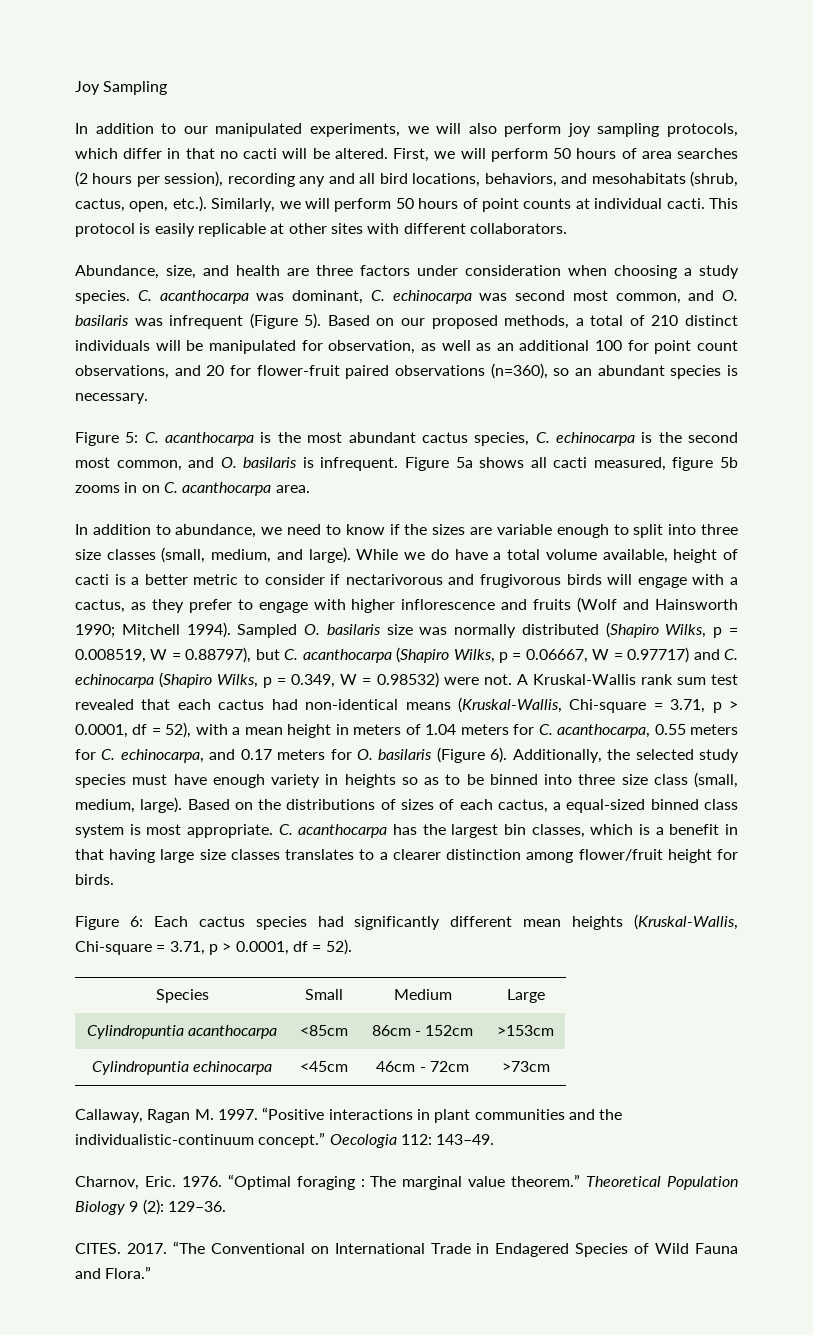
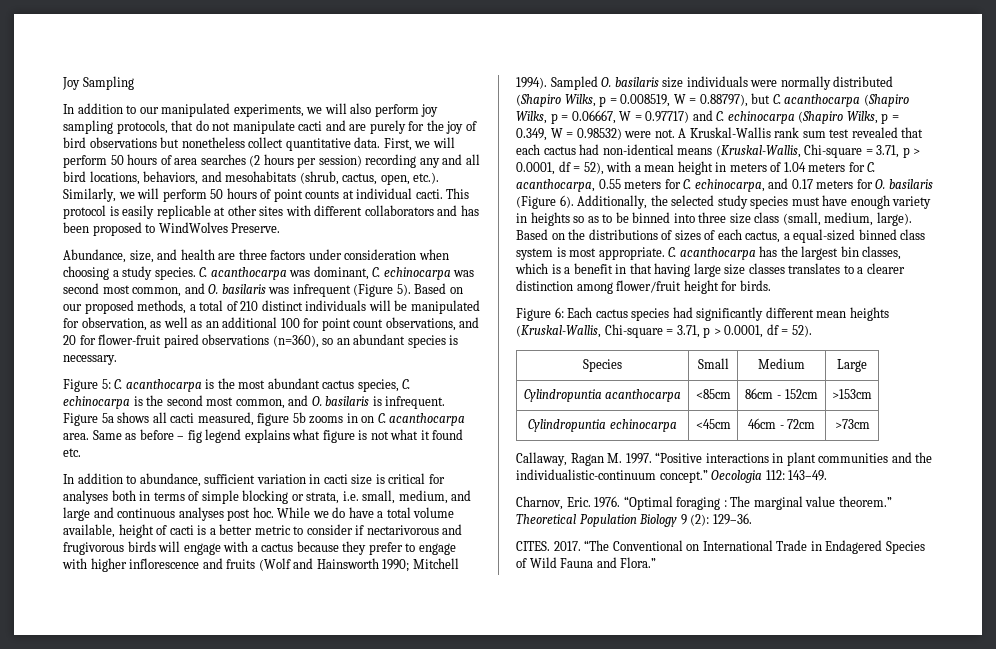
[75,148,388,159] which differ in that no cacti will be altered. -> [171,120,477,134] [63,137,381,151] that do not manipulate cacti and are purely for the joy of bird observations but nonetheless collect quantitative data.
[164,171,224,187] session), -> [318,155,362,167] session)
[469,223,567,234] collaborators. -> [364,205,479,216] [63,222,281,236] collaborators and has been proposed to WindWolves Preserve.
[75,524,738,538] [75,547,351,563] // In addition to abundance, we need to know if the sizes are variable enough to split into three size classes (small, medium, and large). -> [92,429,464,443] [63,448,81,457] [63,473,445,487] [63,490,472,504] [63,507,274,521] Same as before – fig legend explains what figure is not what it found etc. // In addition to abundance, sufficient variation in cacti size is critical for analyses both in terms of simple blocking or strata, i.e. small, medium, and large and continuous analyses post hoc.
[75,599,146,613] cactus, as -> [261,541,339,552] cactus because
[419,627,448,635] was -> [686,76,778,87] individuals were

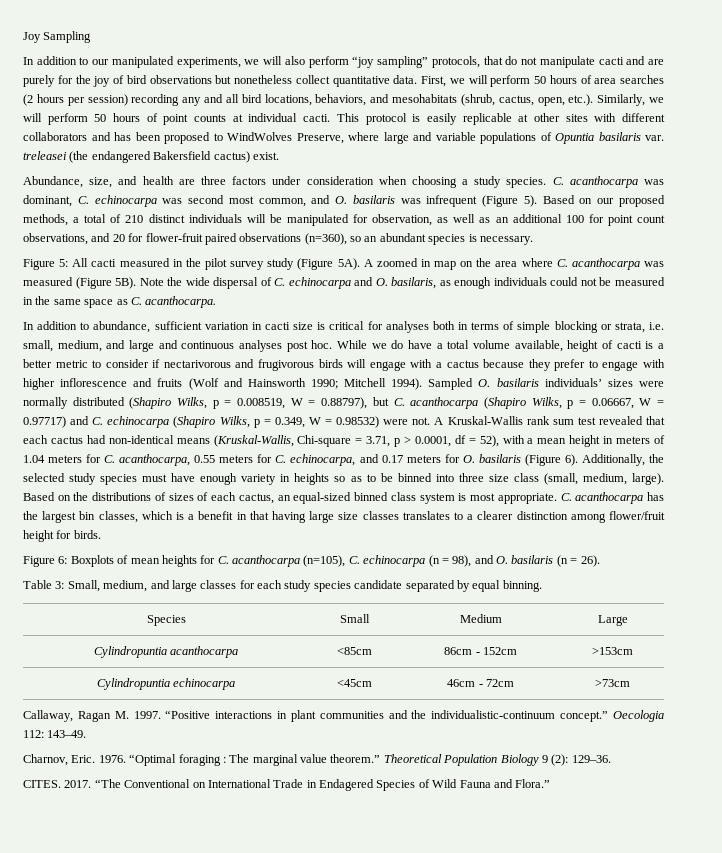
[421,104,439,117] [63,120,113,134] joy sampling -> [352,56,429,68] “joy sampling”
[231,223,281,233] Preserve. -> [296,132,664,144] [23,151,279,163] Preserve, where large and variable populations of Opuntia basilaris var. treleasei (the endangered Bakersfield cactus) exist.
[114,378,411,392] [63,395,446,409] [63,412,466,426] [63,429,464,443] [63,448,81,457] C. acanthocarpa is the most abundant cactus species, C. echinocarpa is the second most common, and O. basilaris is infrequent. Figure 5a shows all cacti measured, figure 5b zooms in on C. acanthocarpa area. Same as before – fig legend explains what figure is not what it found etc. -> [72,258,664,270] [23,277,665,289] [23,296,217,308] All cacti measured in the pilot survey study (Figure 5A). A zoomed in map on the area where C. acanthocarpa was measured (Figure 5B). Note the wide dispersal of C. echinocarpa and O. basilaris, as enough individuals could not be measured in the same space as C. acanthocarpa.
[662,76,748,88] size individuals -> [544,378,633,387] individuals’ sizes
[783,233,790,240] a -> [277,495,291,501] an
[567,307,889,321] [516,324,812,338] Each cactus species had significantly different mean heights (Kruskal-Wallis, Chi-square = 3.71, p > 0.0001, df = 52). -> [70,555,600,567] [23,580,542,592] Boxplots of mean heights for C. acanthocarpa (n=105), C. echinocarpa (n = 98), and O. basilaris (n = 26). // Table 3: Small, medium, and large classes for each study species candidate separated by equal binning.

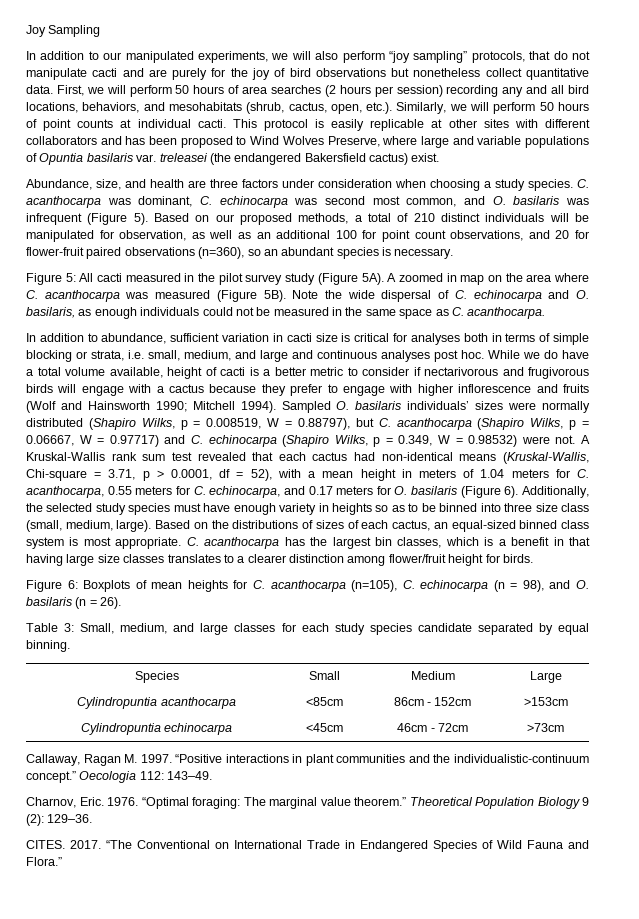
[227,132,292,141] WindWolves -> [250,136,324,145] Wind Wolves
[178,754,226,766] foraging : -> [192,797,240,809] foraging:
[319,779,374,791] Endagered -> [360,840,428,852] Endangered

